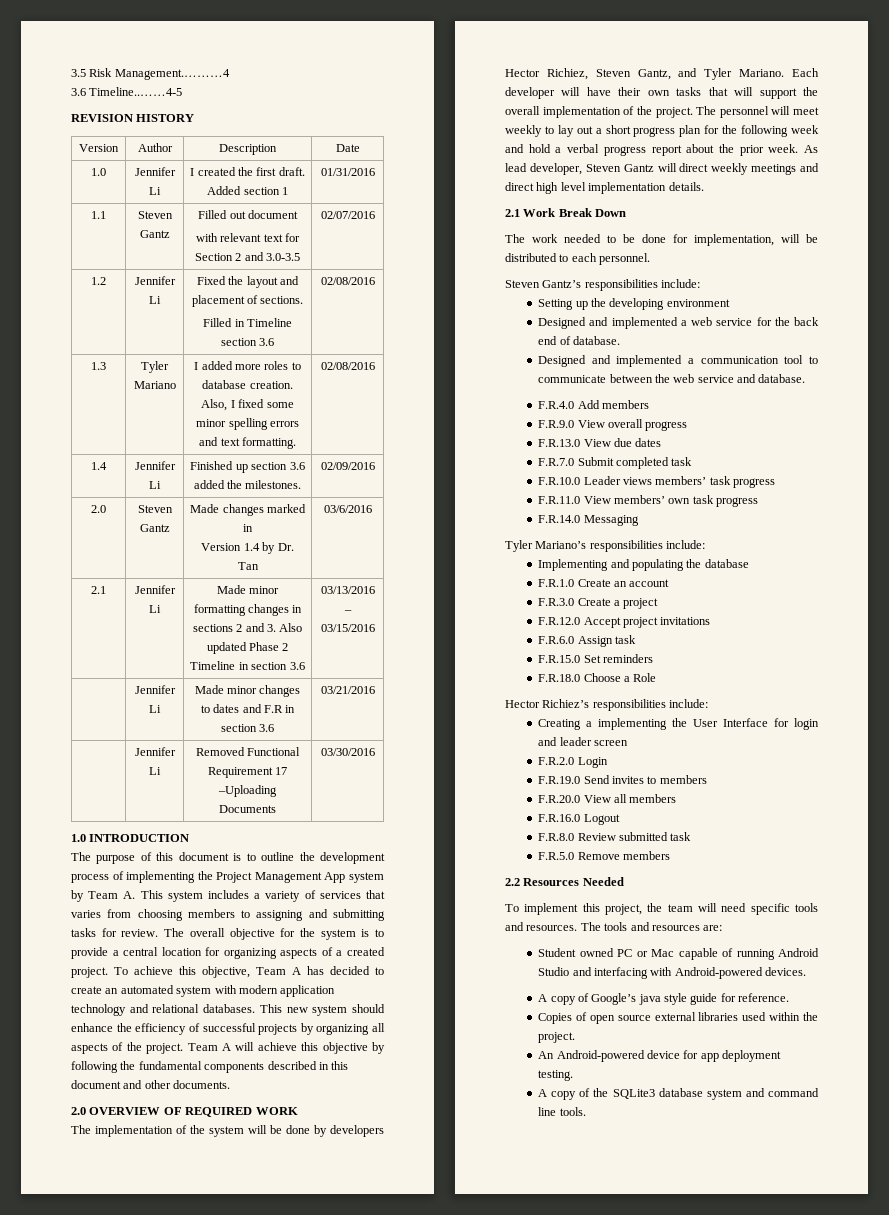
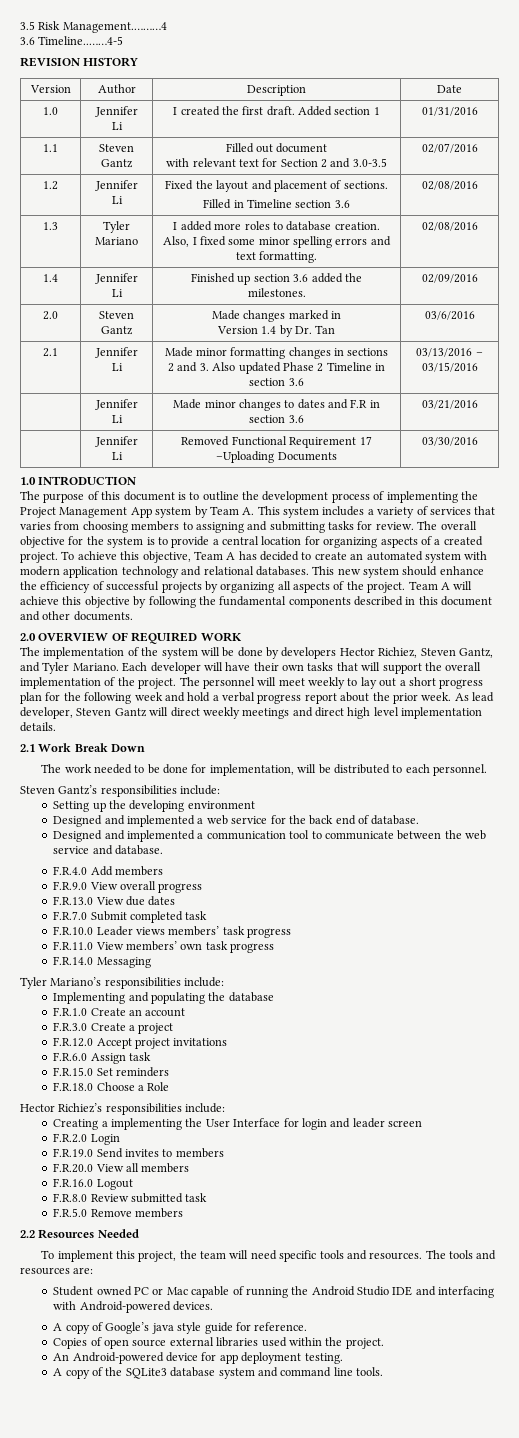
(775, 954) none -> [291,1286,309,1295] the
(570, 971) none -> [392,1286,413,1296] IDE

